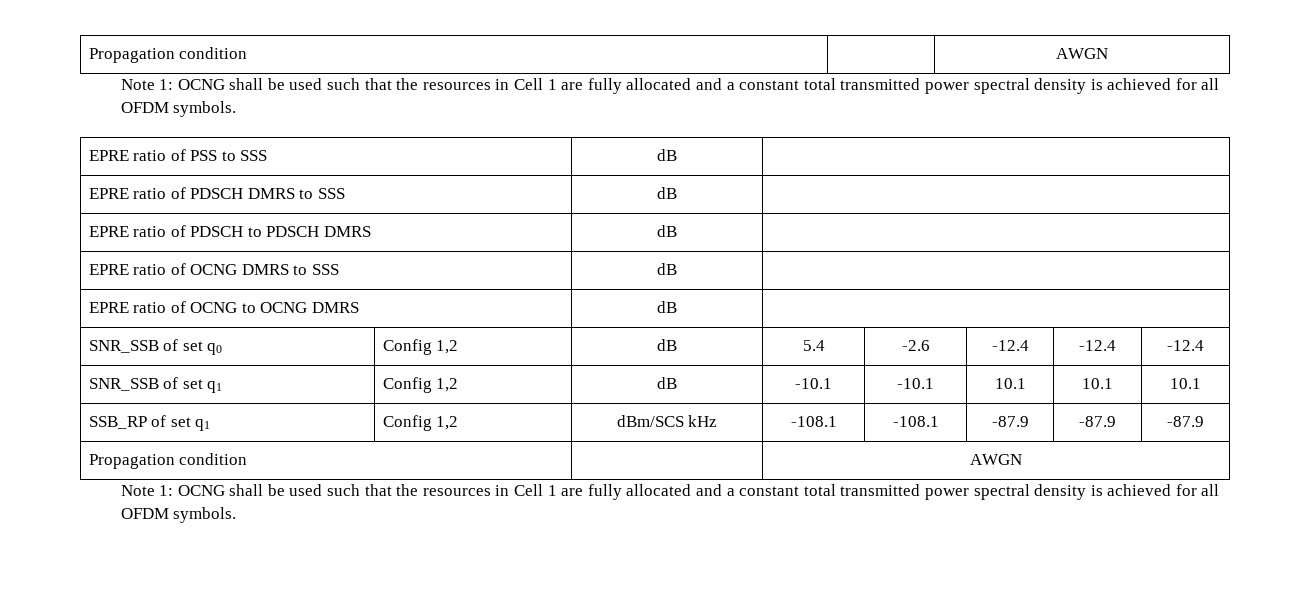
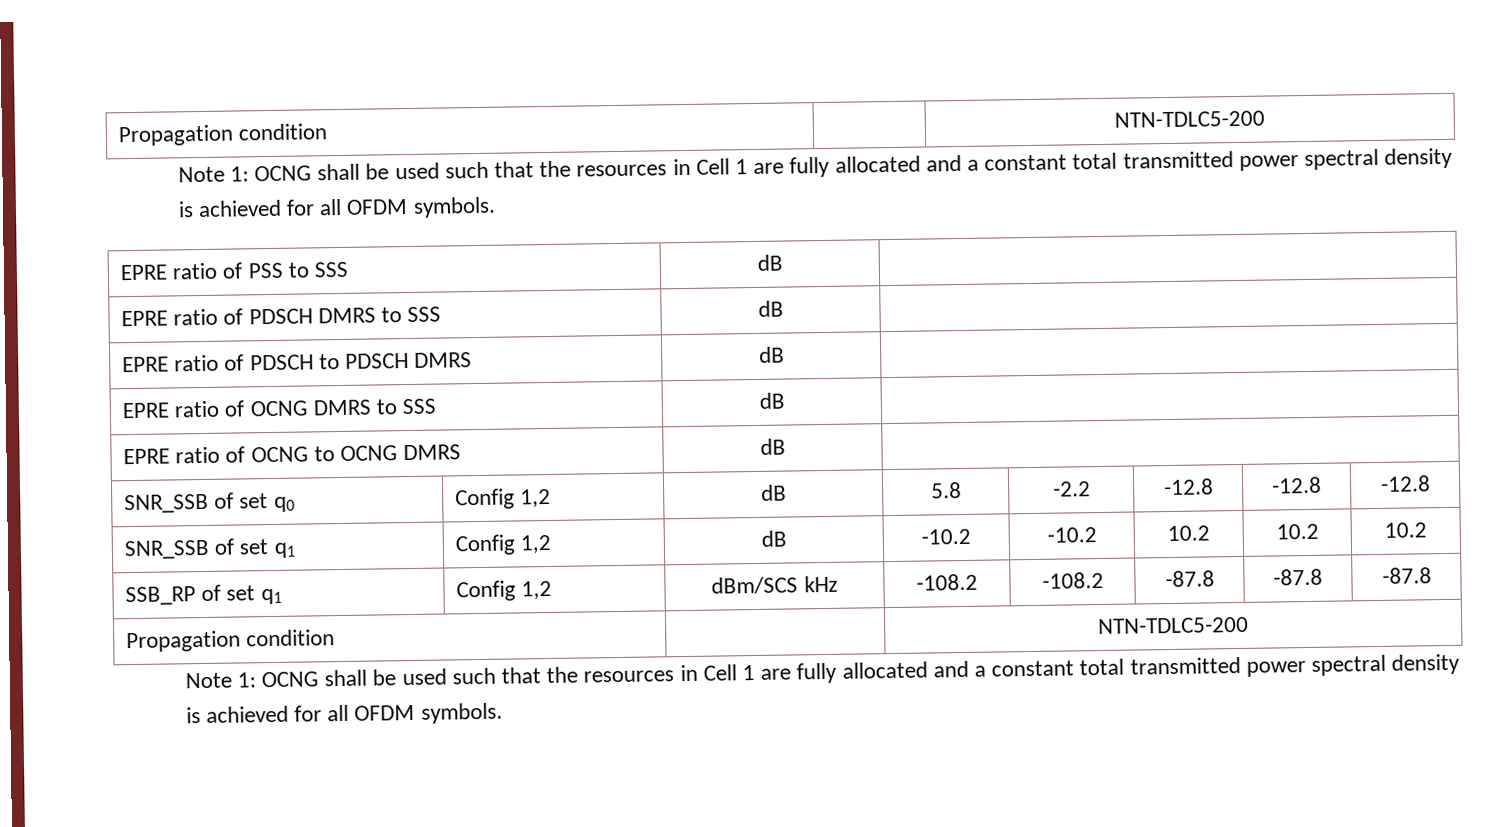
[88,47,248,63] [1056,48,1108,59] Propagation condition | | AWGN -> [118,123,328,147] [1114,110,1265,128] Propagation condition | | NTN-TDLC5-200
[802,340,825,351] [901,340,930,351] [991,340,1029,351] [1079,340,1116,351] [1167,340,1204,351] 5.4 | -2.6 | -12.4 | -12.4 | -12.4 -> [930,482,962,499] [1052,481,1091,497] [1162,478,1214,496] [1271,476,1322,494] [1379,475,1431,492] 5.8 | -2.2 | -12.8 | -12.8 | -12.8
[795,378,832,389] [897,378,934,389] [994,378,1026,389] [1082,378,1113,389] [1170,378,1201,389] -10.1 | -10.1 | 10.1 | 10.1 | 10.1 -> [921,528,971,545] [1046,527,1097,543] [1167,525,1210,542] [1275,523,1319,540] [1384,522,1427,538] -10.2 | -10.2 | 10.2 | 10.2 | 10.2
[790,416,837,427] [892,416,939,427] [991,416,1029,427] [1079,416,1116,427] [1167,416,1204,427] [88,453,248,469] [970,454,1022,465] -108.1 | -108.1 | -87.9 | -87.9 | -87.9 // Propagation condition | | AWGN -> [916,573,978,591] [1041,571,1104,589] [1164,570,1215,588] [1273,568,1323,586] [1381,567,1432,584] [126,629,336,653] [1098,616,1249,635] -108.2 | -108.2 | -87.8 | -87.8 | -87.8 // Propagation condition | | NTN-TDLC5-200

